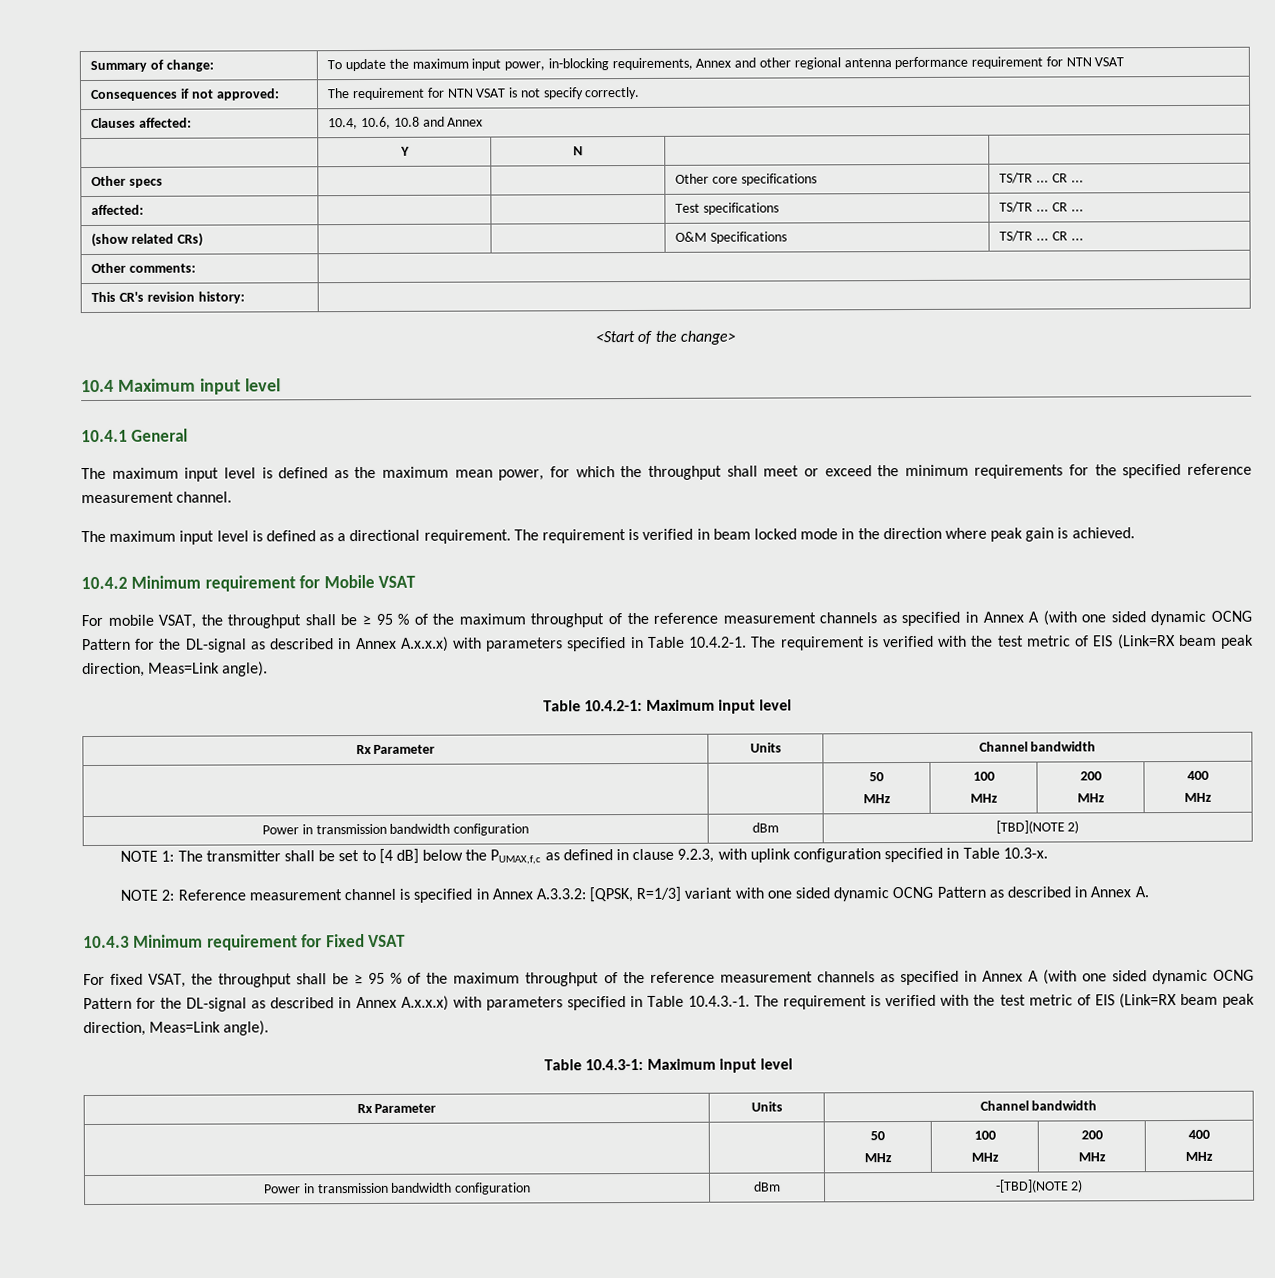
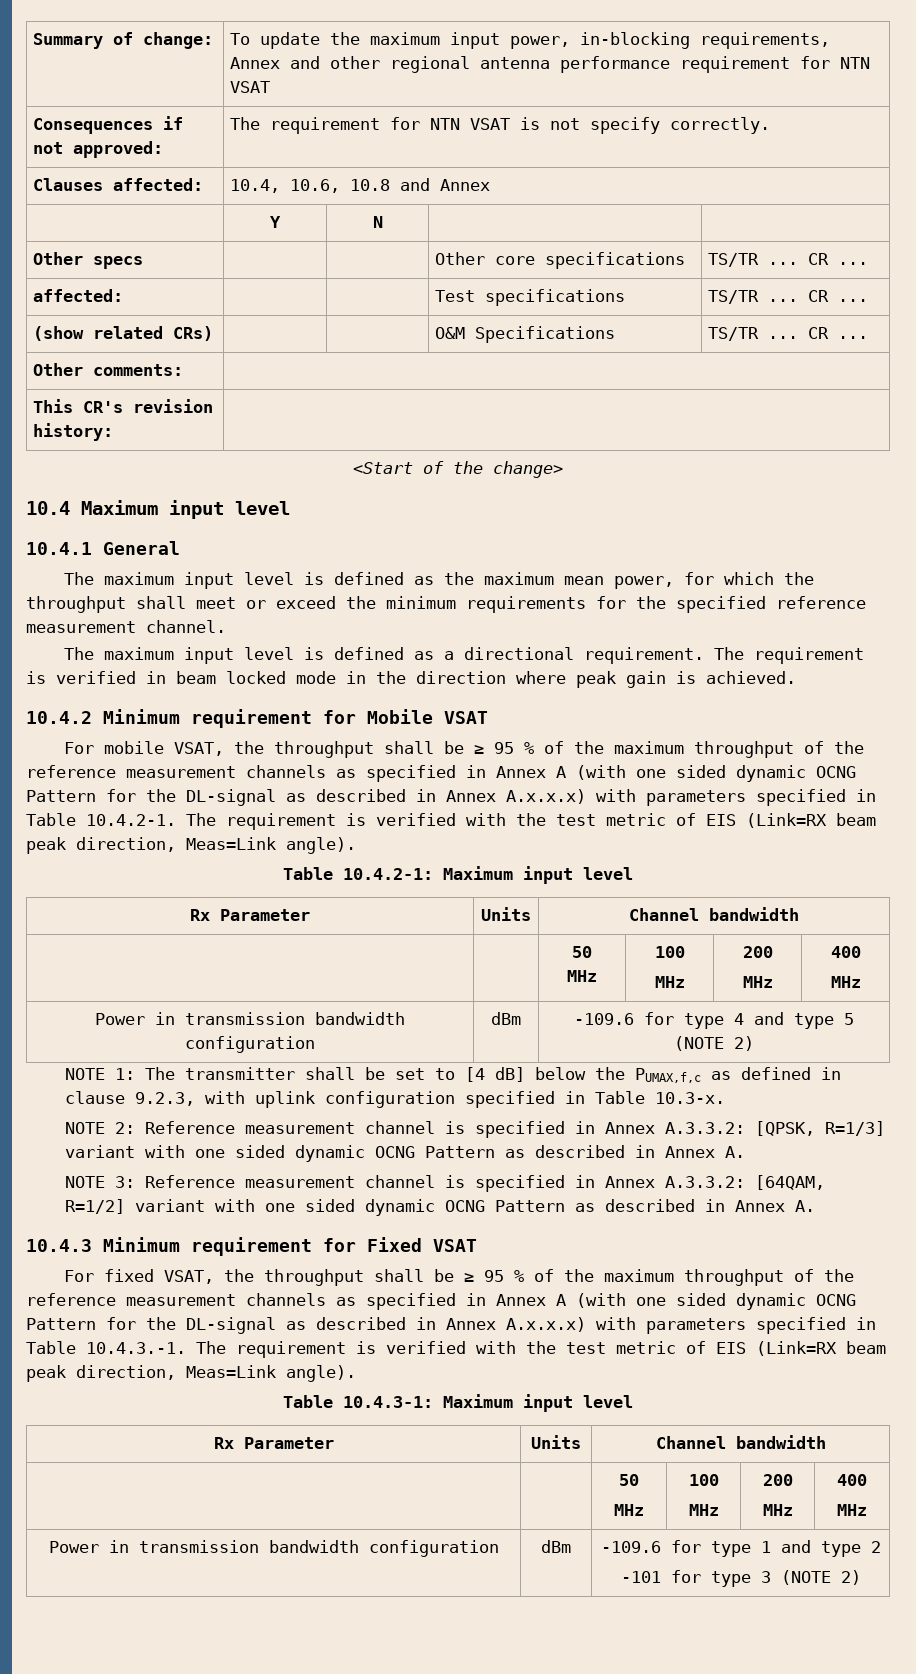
[995,820,1065,834] [TBD](NOTE -> [574,1012,854,1029] [674,1036,724,1051] -109.6 for type 4 and type 5 (NOTE
(1149, 892) none -> [65,1175,826,1192] [65,1199,816,1216] // NOTE 3: Reference measurement channel is specified in Annex A.3.3.2: [64QAM, R=1/2] variant with one sided dynamic OCNG Pattern as described in Annex A.
[994,1179,1069,1193] -[TBD](NOTE -> [600,1540,881,1557] [620,1570,831,1587] -109.6 for type 1 and type 2 // -101 for type 3 (NOTE

